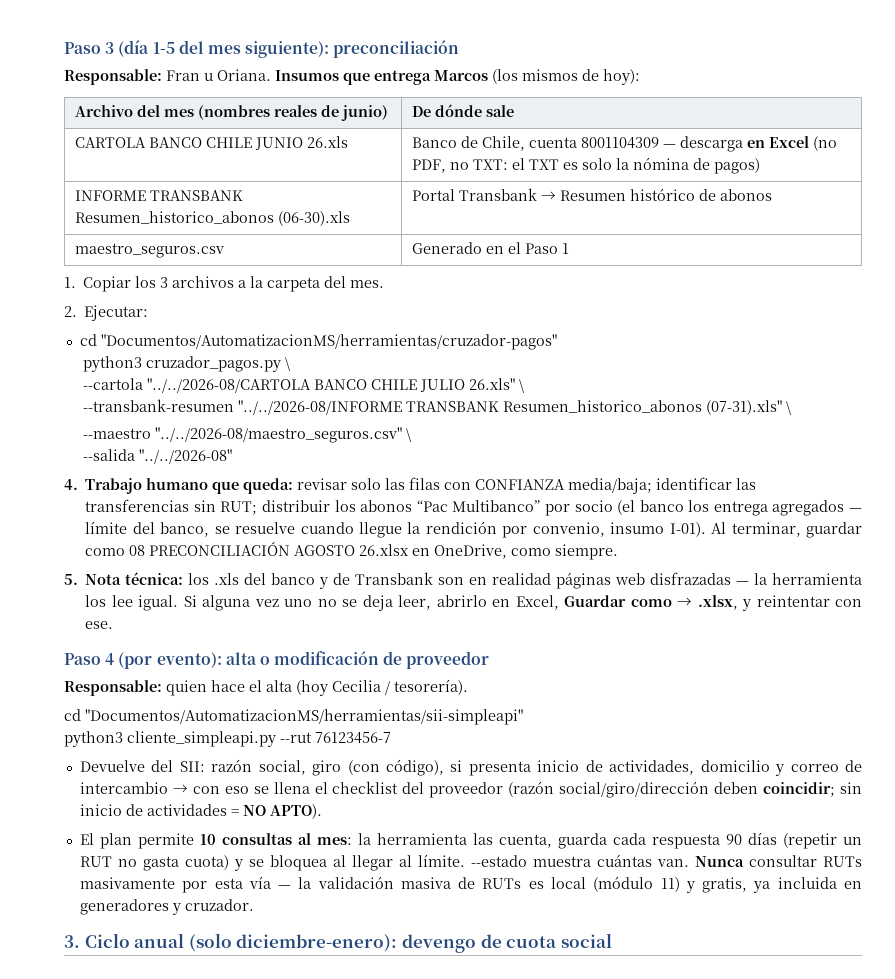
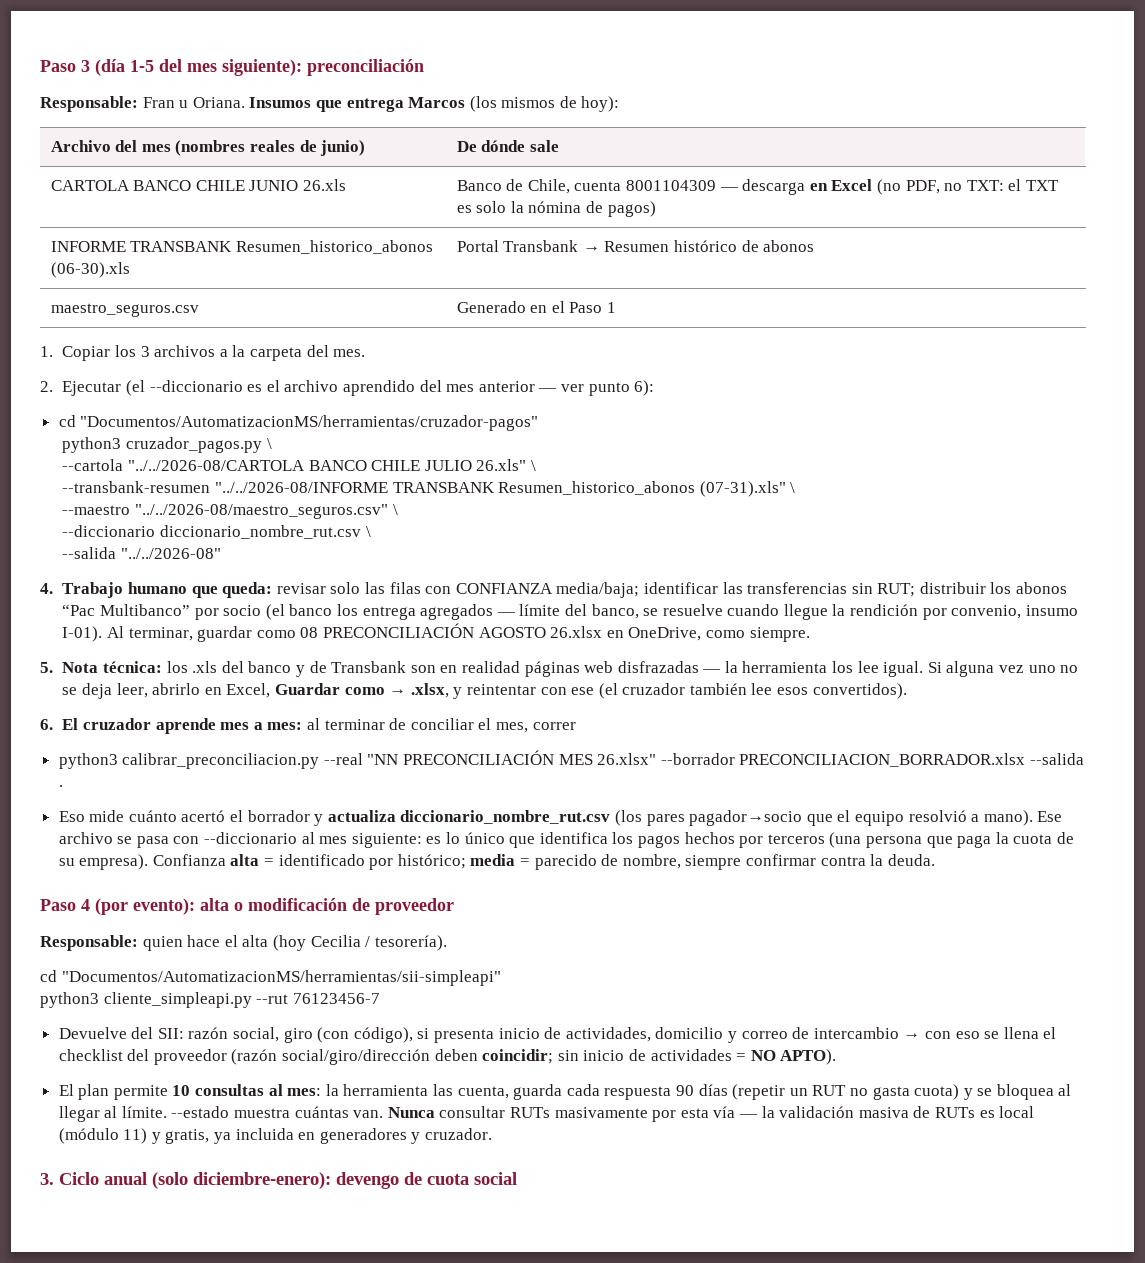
[84,305,149,321] Ejecutar: -> [62,380,655,396] Ejecutar (el --diccionario es el archivo aprendido del mes anterior — ver punto 6):
(412, 435) none -> [62,525,371,539] // --diccionario diccionario_nombre_rut.csv \
[85,621,114,629] ese. -> [571,683,907,699] [40,718,576,734] [58,750,1085,769] [58,785,63,787] [58,810,1063,826] [58,832,1074,848] [58,854,935,870] ese (el cruzador también lee esos convertidos). // 6. El cruzador aprende mes a mes: al terminar de conciliar el mes, correr // python3 calibrar_preconciliacion.py --real "NN PRECONCILIACIÓN MES 26.xlsx" --borrador PRECONCILIACION_BORRADOR.xlsx --salida . // Eso mide cuánto acertó el borrador y actualiza diccionario_nombre_rut.csv (los pares pagador→socio que el equipo resolvió a mano). Ese archivo se pasa con --diccionario al mes siguiente: es lo único que identifica los pagos hechos por terceros (una persona que paga la cuota de su empresa). Confianza alta = identificado por histórico; media = parecido de nombre, siempre confirmar contra la deuda.

